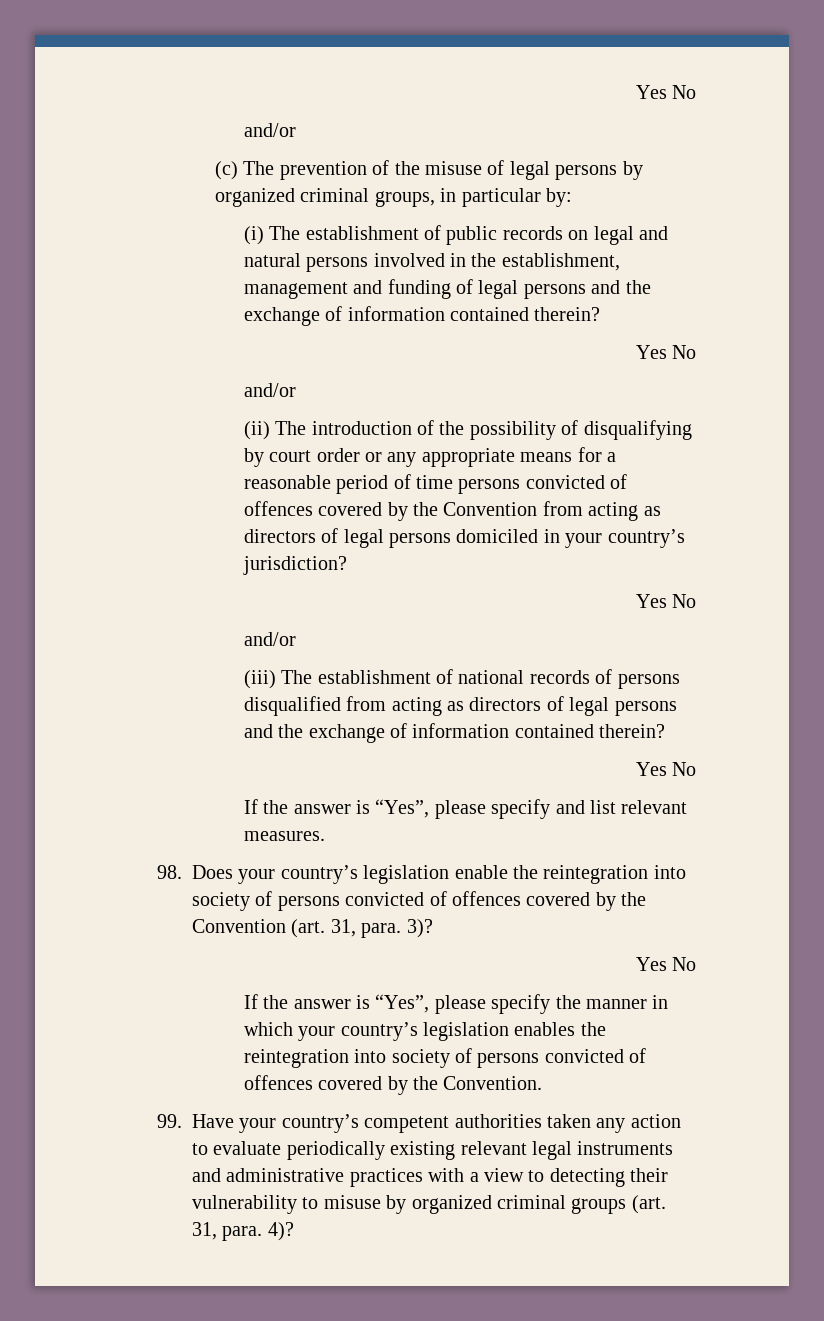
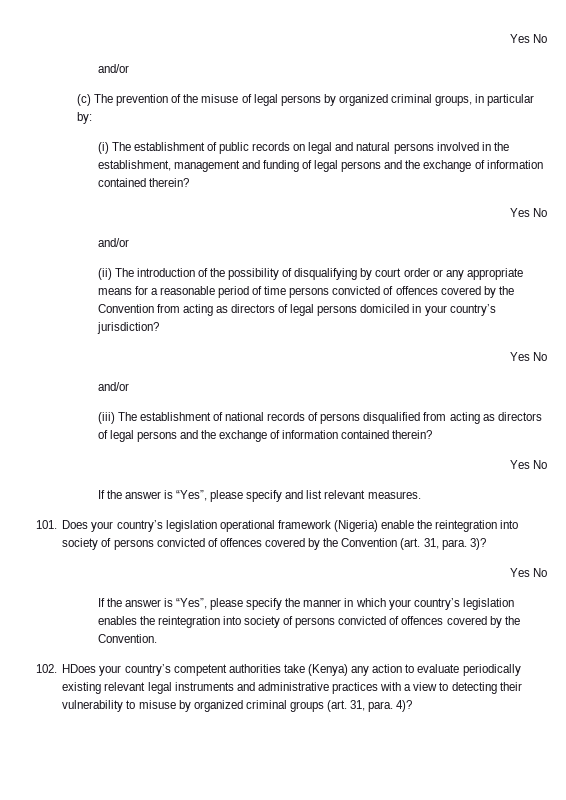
[156,865,182,879] 98. -> [35,520,57,529] 101.
(450, 874) none -> [219,520,379,532] operational framework (Nigeria)
[156,1114,234,1128] 99. Have -> [35,664,97,673] 102. HDoes
[546,1114,591,1128] taken -> [283,664,349,676] take (Kenya)

